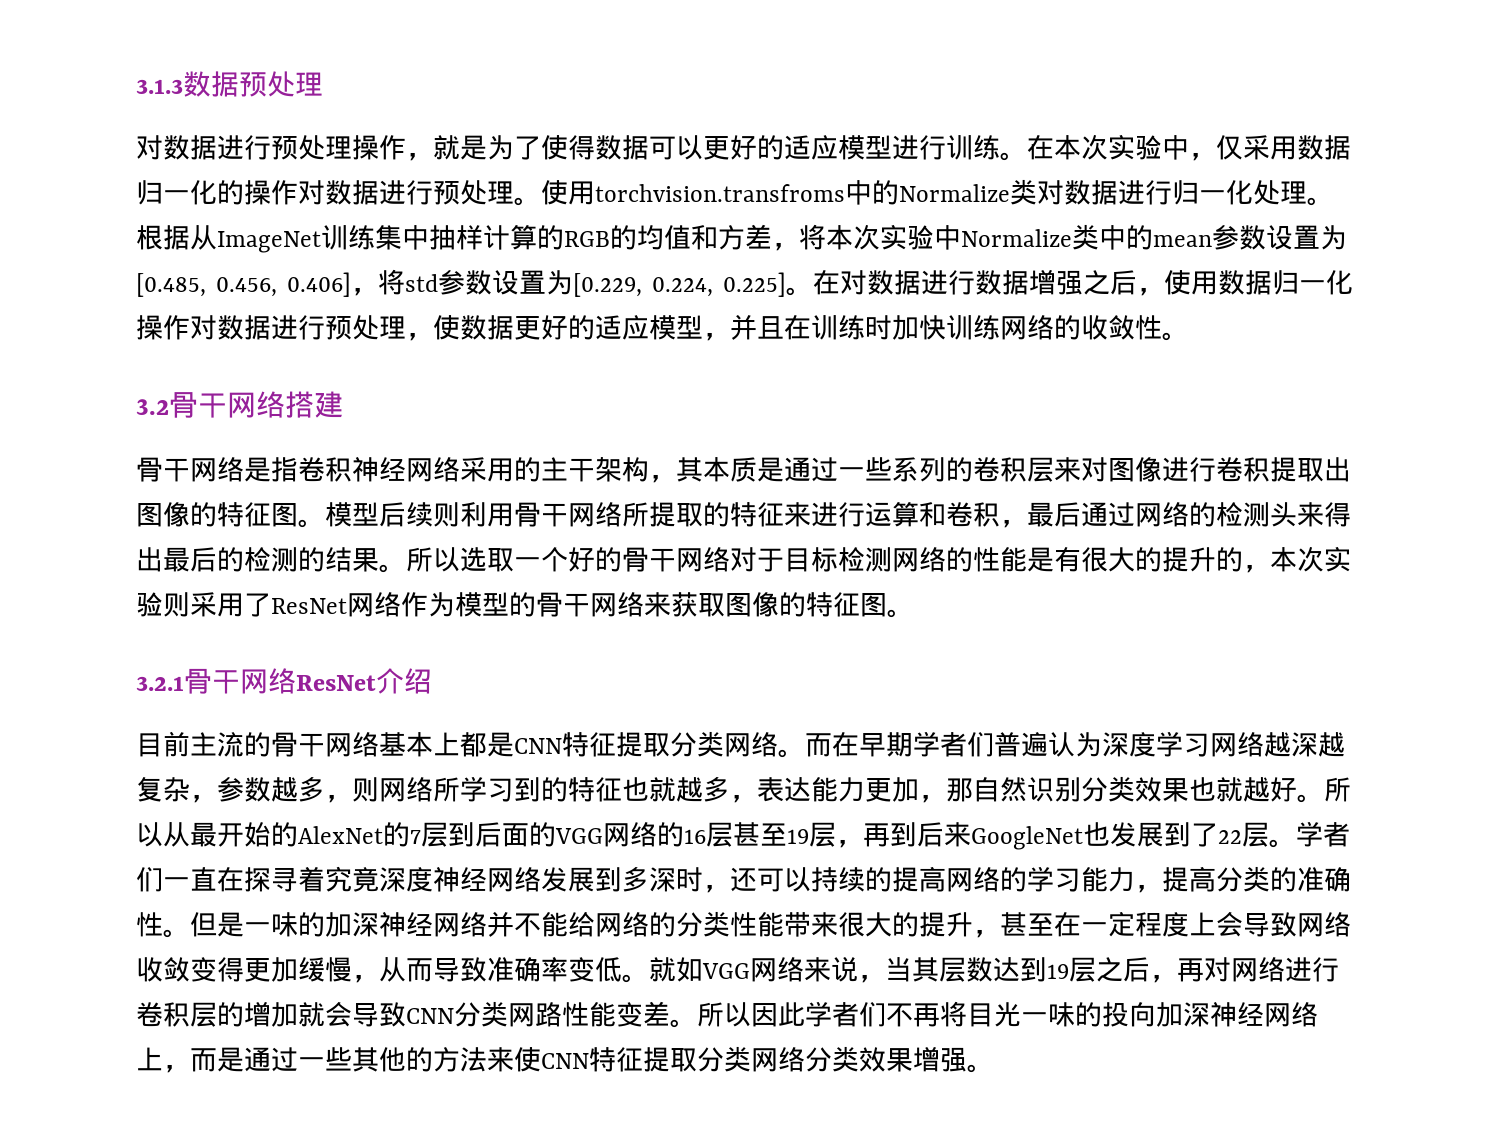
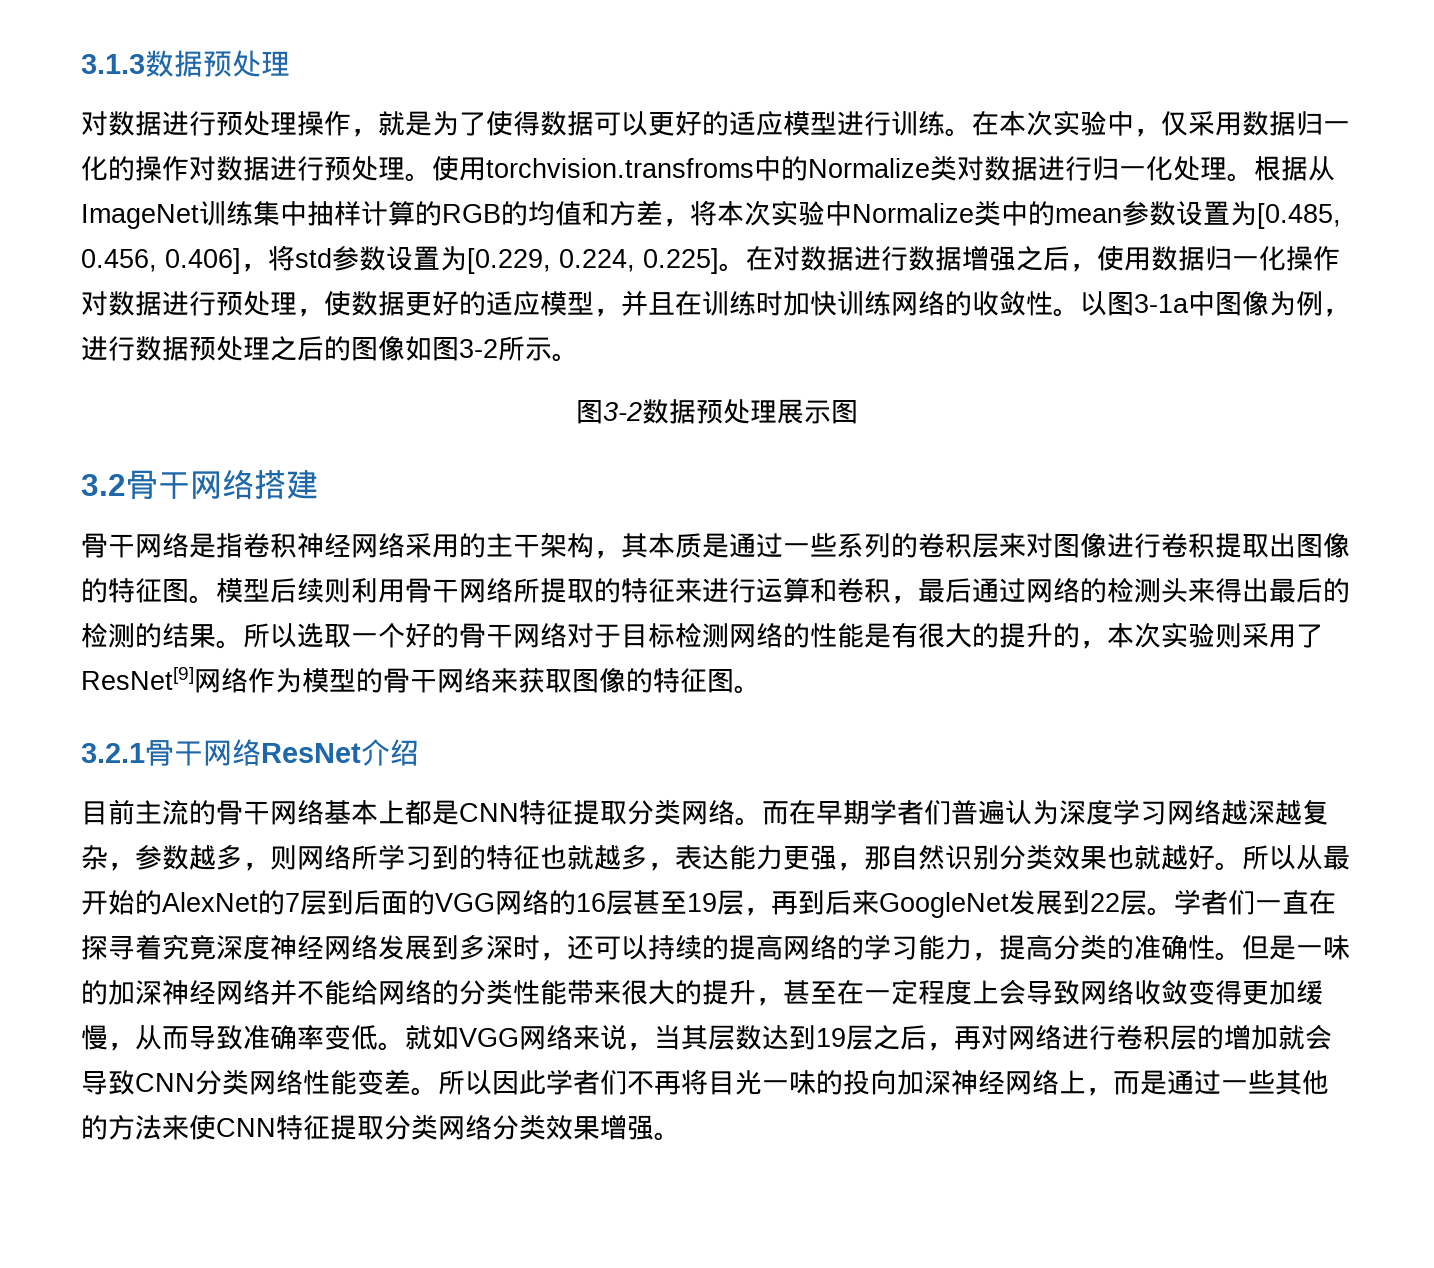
(1189, 336) none -> [1080,291,1350,317] [81,336,579,362] [576,399,858,424] 以图3-1a中图像为例，进行数据预处理之后的图像如图3-2所示。 // 图3-2数据预处理展示图
[271,598,347,614] ResNet -> [81,667,194,690] ResNet[9]
[892,777,919,802] 加 -> [810,845,837,870] 强
[1083,822,1218,847] 也发展到了 -> [1009,890,1090,915] 发展到
[535,1002,562,1027] 路 -> [276,1070,303,1095] 络

